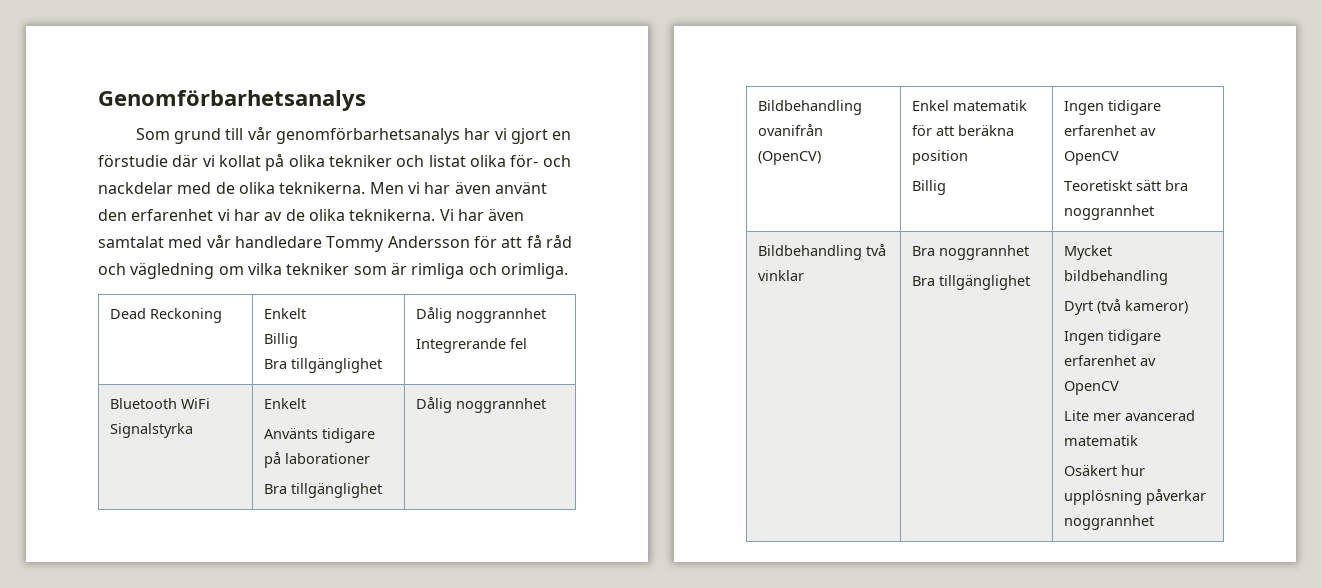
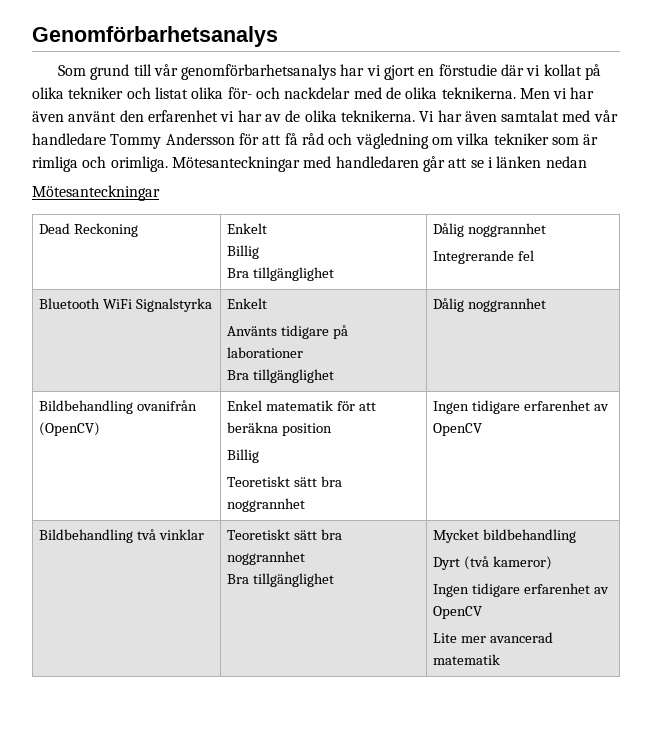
(568, 271) none -> [171,156,587,172] [32,185,160,201] Mötesanteckningar med handledaren går att se i länken nedan // Mötesanteckningar
[1063,100,1161,115] [1063,125,1156,136] [1063,151,1119,165] [1063,180,1188,191] [1063,205,1154,220] | Ingen tidigare erfarenhet av OpenCV // Teoretiskt sätt bra noggrannhet -> [227,476,343,487] [227,498,306,512] [433,400,610,414] [433,423,483,436] // Teoretiskt sätt bra noggrannhet | Ingen tidigare erfarenhet av OpenCV
[911,246,935,256] Bra -> [227,529,343,540] Teoretiskt sätt bra
[1063,465,1145,476] [1063,489,1206,505] [1063,515,1154,530] // Osäkert hur upplösning påverkar noggrannhet -> (501, 659) none

